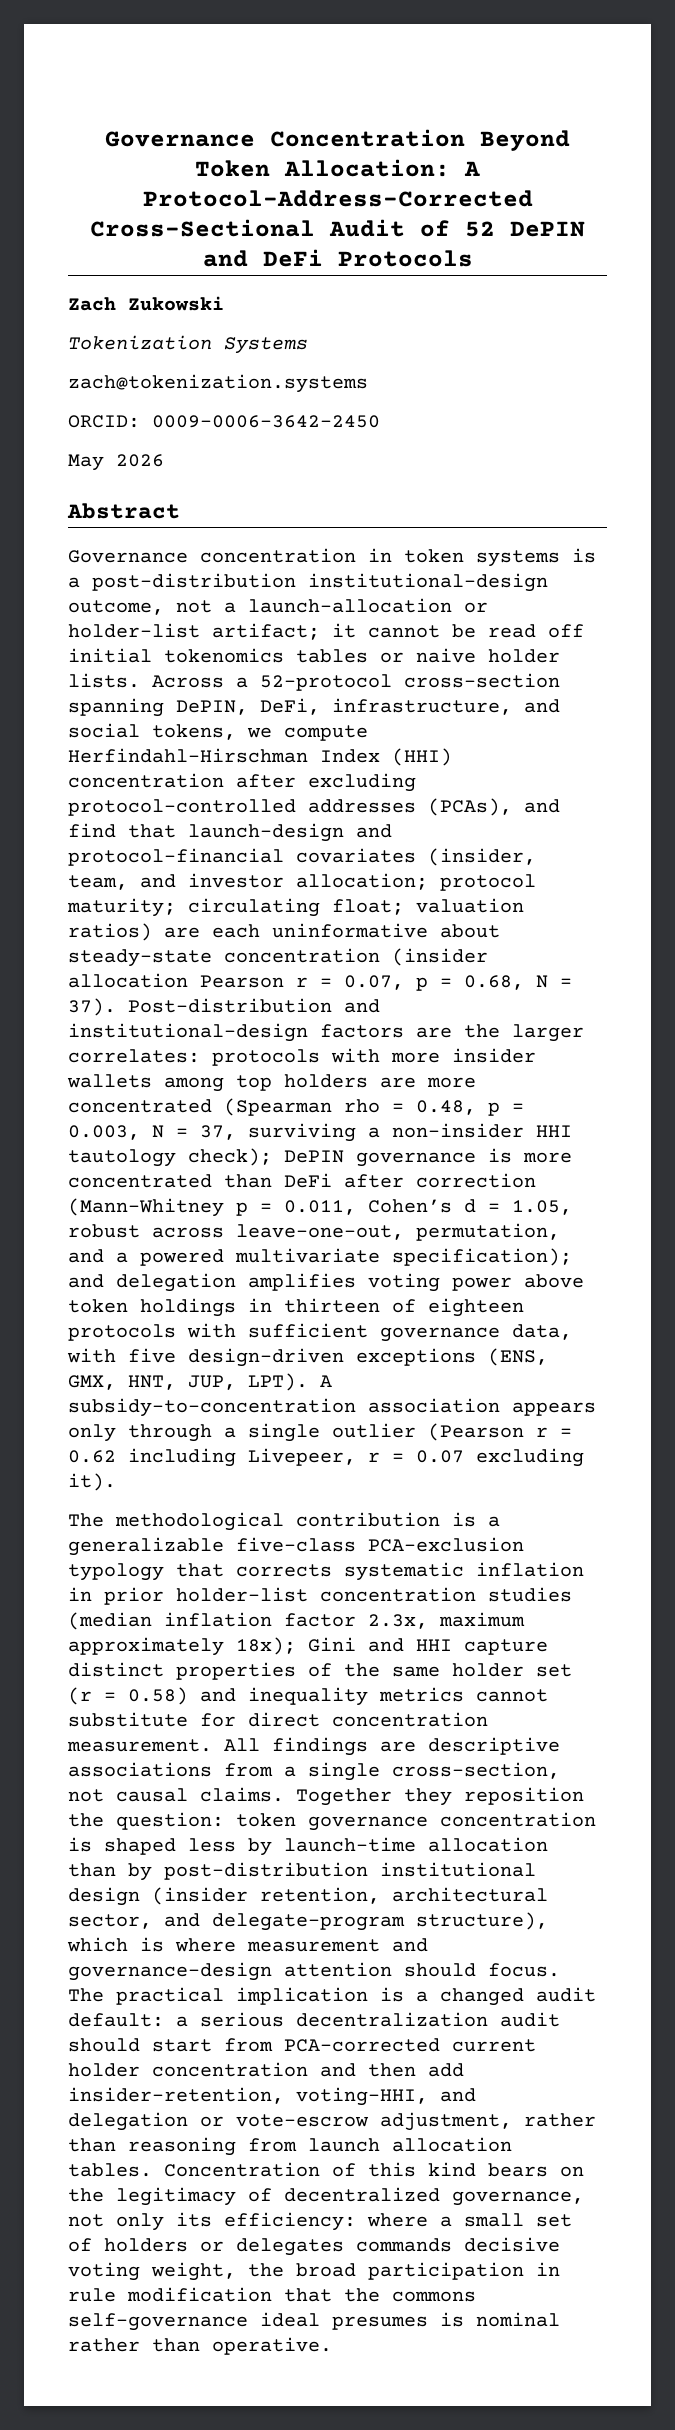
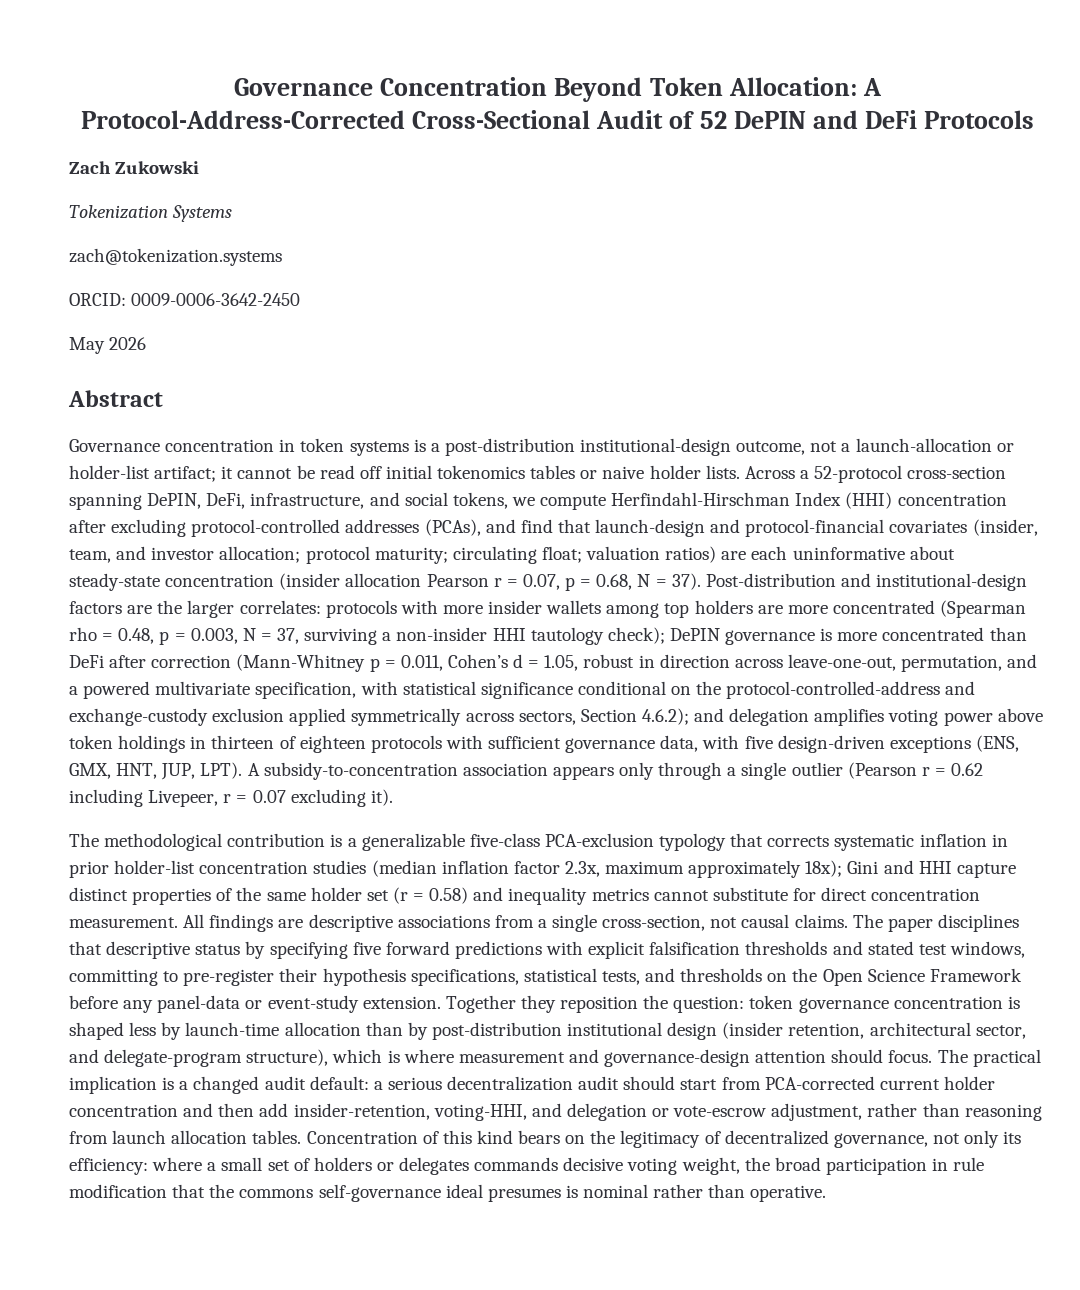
(140, 1231) none -> [638,654,730,668] in direction
[392,1248,572,1266] specification); -> [255,681,976,699] [69,708,689,726] specification, with statistical significance conditional on the protocol-controlled-address and exchange-custody exclusion applied symmetrically across sectors, Section 4.6.2);
(284, 1794) none -> [852,914,1019,932] [69,941,1025,959] [69,968,1022,986] [69,995,441,1013] The paper disciplines that descriptive status by specifying five forward predictions with explicit falsification thresholds and stated test windows, committing to pre-register their hypothesis specifications, statistical tests, and thresholds on the Open Science Framework before any panel-data or event-study extension.

